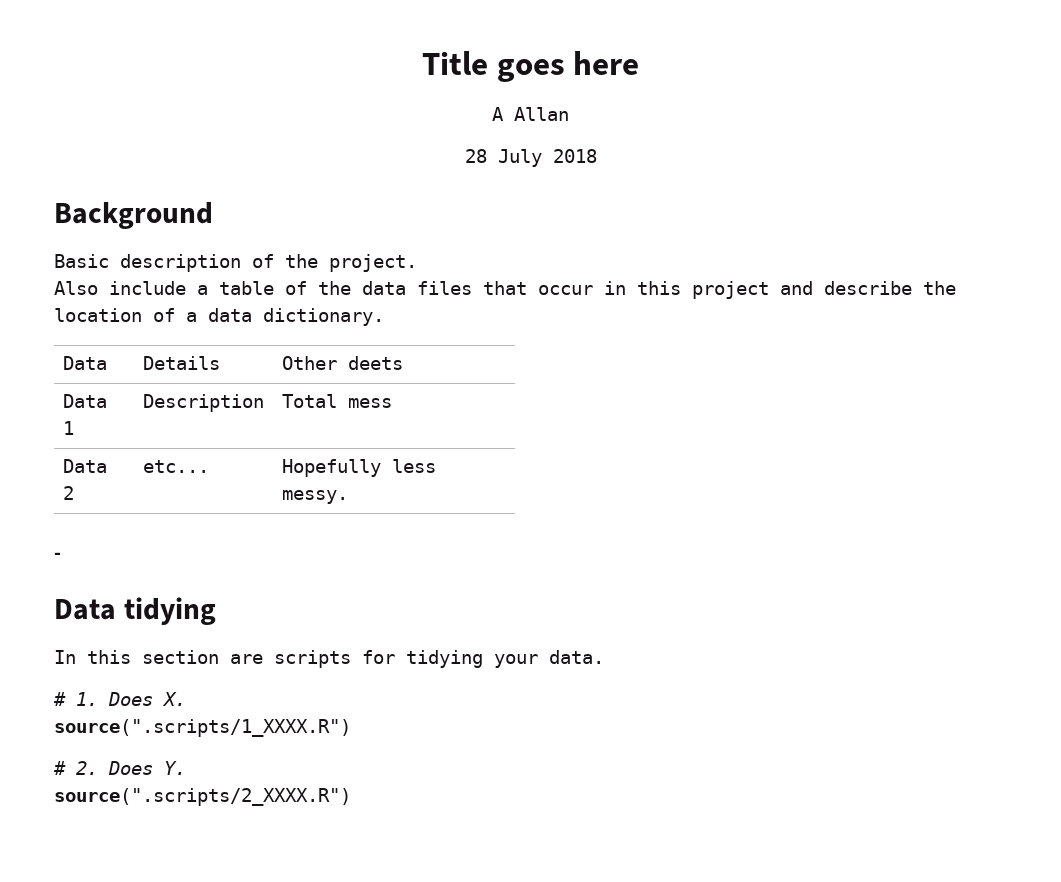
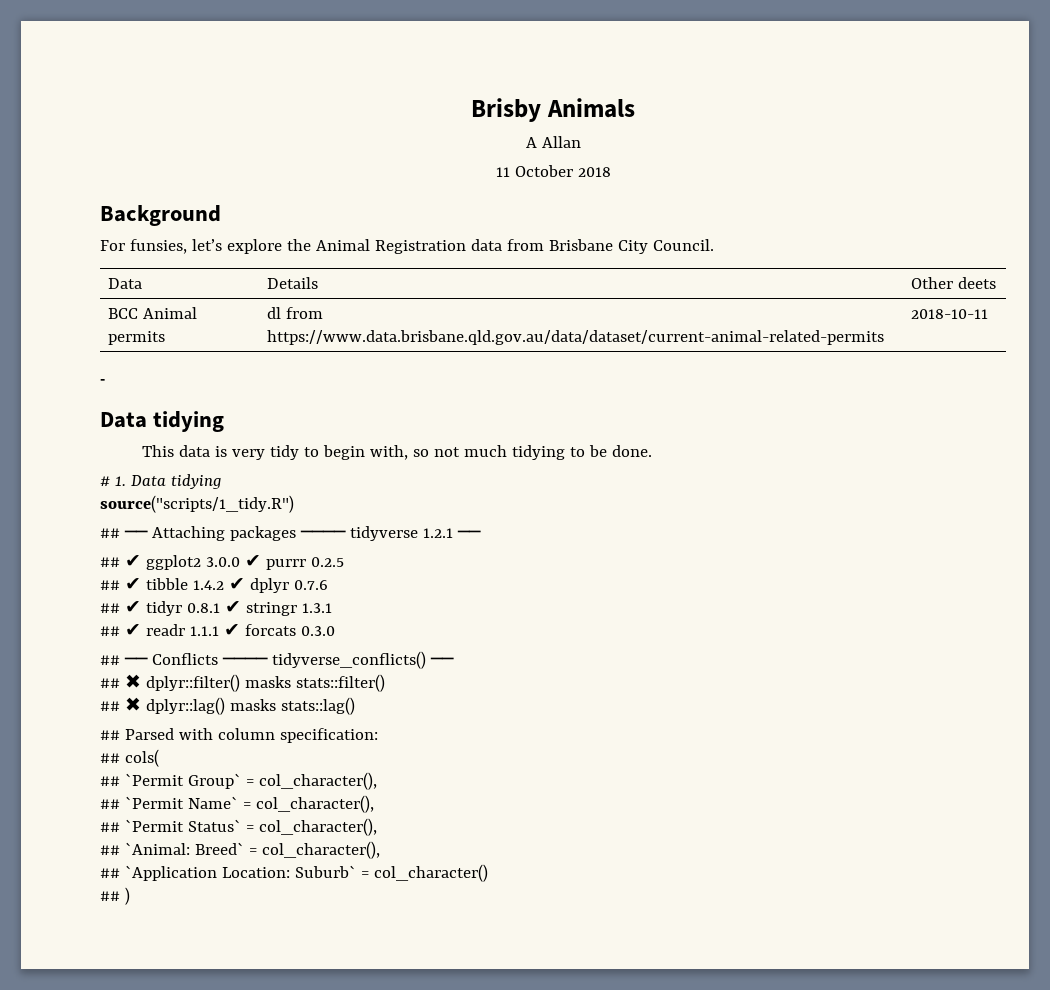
[421,51,640,82] Title goes here -> [471,98,635,122] Brisby Animals
[464,149,542,167] 28 July -> [495,165,573,177] 11 October
[54,254,417,272] [54,281,956,299] [54,308,384,326] [62,356,107,370] [142,356,220,370] [281,356,403,370] [62,394,107,408] [62,421,74,435] [142,394,264,412] [281,394,392,408] [62,459,107,473] [62,486,74,500] [142,460,209,473] [281,459,436,477] [281,490,348,504] [54,552,61,559] [54,597,216,625] [54,650,604,668] [53,692,186,706] [54,719,351,737] [53,761,186,775] [54,788,351,806] Basic description of the project. // Also include a table of the data files that occur in this project and describe the location of a data dictionary. // Data | Details | Other deets // Data 1 | Description | Total mess // Data 2 | etc... | Hopefully less messy. // - // Data tidying // In this section are scripts for tidying your data. // # 1. Does X. // source(".scripts/1_XXXX.R") // # 2. Does Y. // source(".scripts/2_XXXX.R") -> [100,239,714,254] [107,278,142,289] [266,277,318,289] [910,277,996,289] [107,307,197,319] [107,331,165,345] [266,307,323,319] [266,330,884,345] [910,309,988,319] [100,379,105,384] [100,411,225,432] [142,445,653,460] [100,474,221,489] [100,495,294,513] [100,526,481,541] [100,555,344,570] [100,578,328,593] [100,601,332,616] [100,624,335,636] [100,651,454,669] [100,674,385,692] [100,697,355,715] [100,728,378,743] [100,749,159,767] [100,772,377,790] [100,795,374,813] [100,818,377,836] [100,841,380,859] [100,864,488,882] [100,887,130,905] For funsies, let’s explore the Animal Registration data from Brisbane City Council. // Data | Details | Other deets // BCC Animal permits | dl from https://www.data.brisbane.qld.gov.au/data/dataset/current-animal-related-permits | 2018-10-11 // - // Data tidying // This data is very tidy to begin with, so not much tidying to be done. // # 1. Data tidying // source("scripts/1_tidy.R") // ## ── Attaching packages ──── tidyverse 1.2.1 ── // ## ✔ ggplot2 3.0.0 ✔ purrr 0.2.5 // ## ✔ tibble 1.4.2 ✔ dplyr 0.7.6 // ## ✔ tidyr 0.8.1 ✔ stringr 1.3.1 // ## ✔ readr 1.1.1 ✔ forcats 0.3.0 // ## ── Conflicts ──── tidyverse_conflicts() ── // ## ✖ dplyr::filter() masks stats::filter() // ## ✖ dplyr::lag() masks stats::lag() // ## Parsed with column specification: // ## cols( // ## `Permit Group` = col_character(), // ## `Permit Name` = col_character(), // ## `Permit Status` = col_character(), // ## `Animal: Breed` = col_character(), // ## `Application Location: Suburb` = col_character() // ## )

